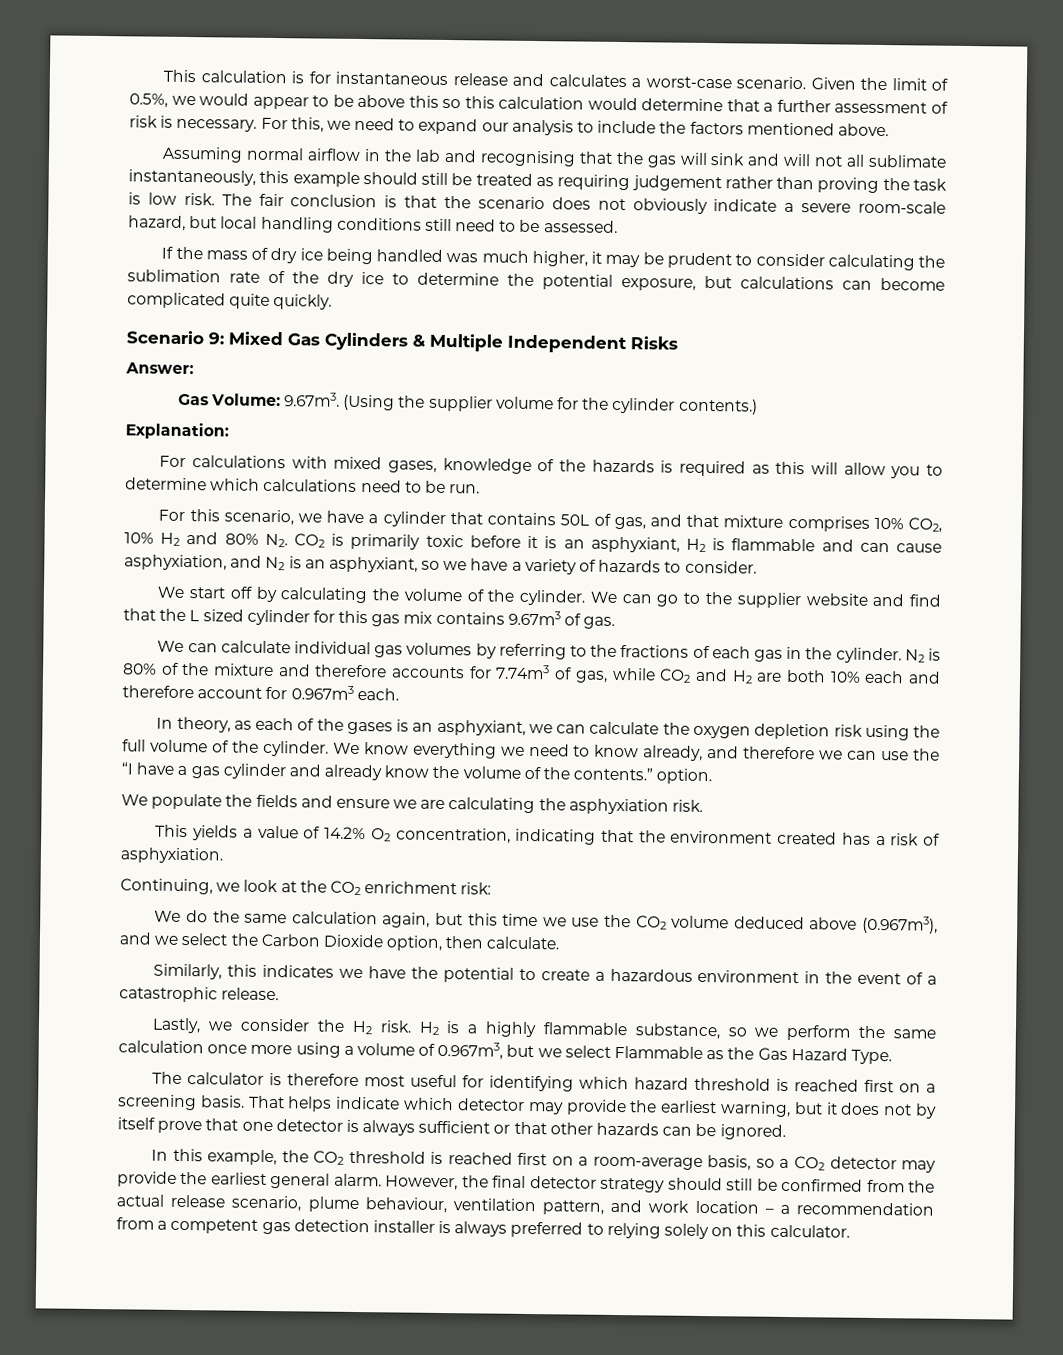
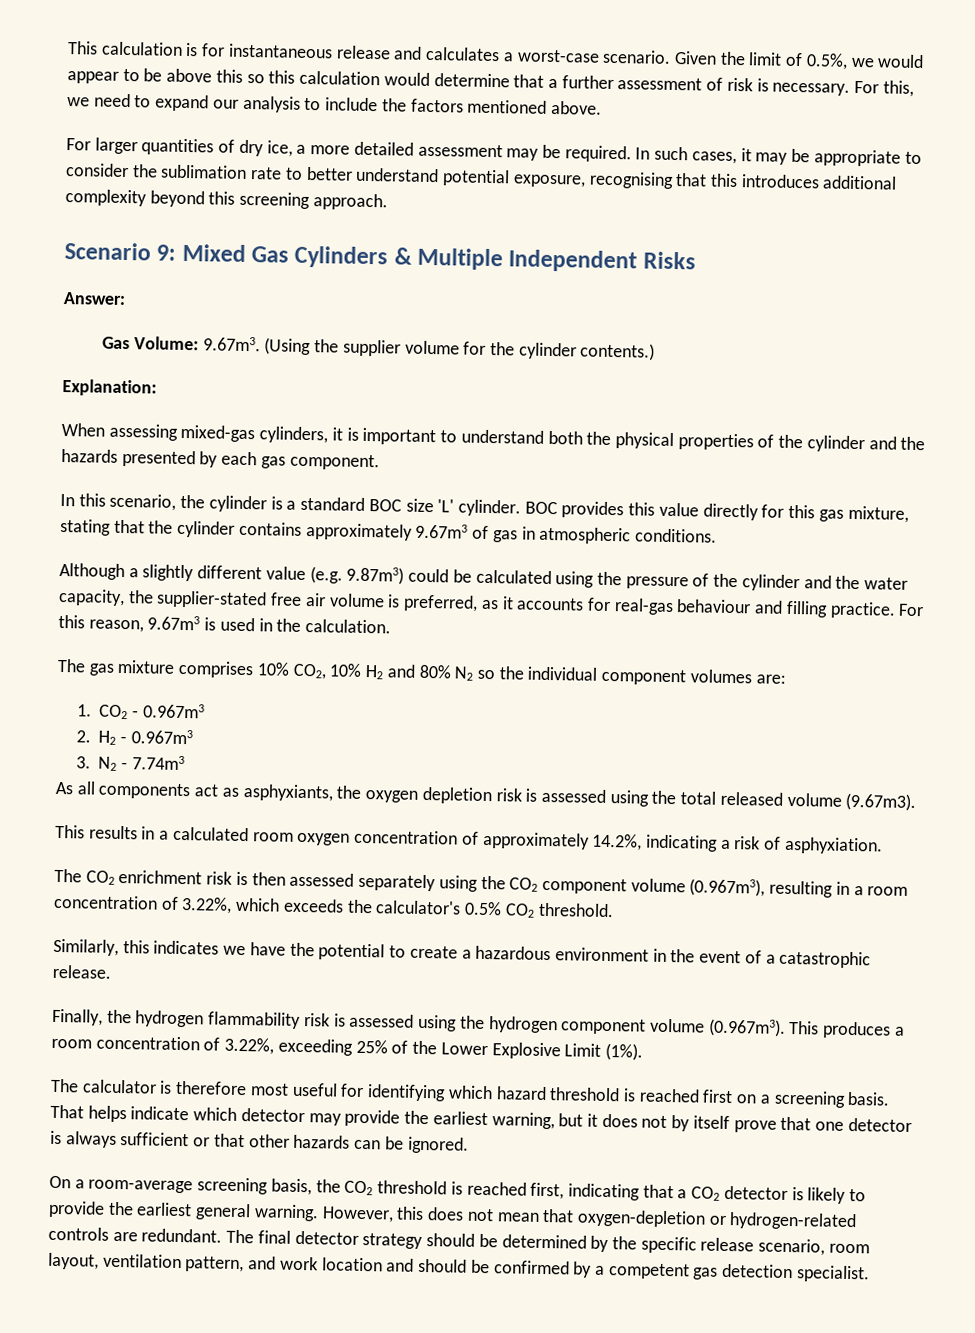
[162,146,948,168] [128,169,948,193] [128,192,946,214] [128,215,618,233] [161,246,588,267] Assuming normal airflow in the lab and recognising that the gas will sink and will not all sublimate instantaneously, this example should still be treated as requiring judgement rather than proving the task is low risk. The fair conclusion is that the scenario does not obviously indicate a severe room-scale hazard, but local handling conditions still need to be assessed. // If the mass of dry ice being handled was much higher, -> [66,137,737,165] For larger quantities of dry ice, a more detailed assessment may be required. In such cases,
[666,252,732,269] prudent -> [813,149,901,167] appropriate
[827,254,915,271] calculating -> (129, 170) none
[268,270,945,291] [127,292,333,310] of the dry ice to determine the potential exposure, but calculations can become complicated quite quickly. -> [284,166,898,190] [65,189,388,211] to better understand potential exposure, recognising that this introduces additional complexity beyond this screening approach.
[159,455,944,479] [125,477,481,494] [158,509,720,530] For calculations with mixed gases, knowledge of the hazards is required as this will allow you to determine which calculations need to be run. // For this scenario, we have a cylinder that contains 50L of gas, and that -> [61,422,926,453] [61,448,380,471] [60,493,909,523] [60,518,717,545] [59,562,909,592] [58,588,925,619] [58,614,392,634] [57,658,114,676] When assessing mixed-gas cylinders, it is important to understand both the physical properties of the cylinder and the hazards presented by each gas component. // In this scenario, the cylinder is a standard BOC size 'L' cylinder. BOC provides this value directly for this gas mixture, stating that the cylinder contains approximately 9.67m3 of gas in atmospheric conditions. // Although a slightly different value (e.g. 9.87m3) could be calculated using the pressure of the cylinder and the water capacity, the supplier-stated free air volume is preferred, as it accounts for real-gas behaviour and filling practice. For this reason, 9.67m3 is used in the calculation. // The gas
[264,533,943,553] [124,554,757,575] [157,586,942,609] [123,608,616,629] [157,640,942,664] [123,662,942,684] [122,685,399,701] [156,716,941,741] [122,739,941,761] [121,762,713,785] [121,793,704,815] [155,824,941,846] [120,847,224,864] [120,878,492,896] [154,910,939,934] [119,932,561,951] N2. CO2 is primarily toxic before it is an asphyxiant, H2 is flammable and can cause asphyxiation, and N2 is an asphyxiant, so we have a variety of hazards to consider. // We start off by calculating the volume of the cylinder. We can go to the supplier website and find that the L sized cylinder for this gas mix contains 9.67m3 of gas. // We can calculate individual gas volumes by referring to the fractions of each gas in the cylinder. N2 is 80% of the mixture and therefore accounts for 7.74m3 of gas, while CO2 and H2 are both 10% each and therefore account for 0.967m3 each. // In theory, as each of the gases is an asphyxiant, we can calculate the oxygen depletion risk using the full volume of the cylinder. We know everything we need to know already, and therefore we can use the “I have a gas cylinder and already know the volume of the contents.” option. // We populate the fields and ensure we are calculating the asphyxiation risk. // This yields a value of 14.2% O2 concentration, indicating that the environment created has a risk of asphyxiation. // Continuing, we look at the CO2 enrichment risk: // We do the same calculation again, but this time we use the CO2 volume deduced above (0.967m3), and we select the Carbon Dioxide option, then calculate. -> [454,666,786,686] [76,703,205,720] [75,729,193,745] [75,755,185,771] [55,781,917,812] [55,824,883,855] [54,868,909,898] [53,894,614,918] N2 so the individual component volumes are: // 1. CO2 - 0.967m3 // 2. H2 - 0.967m3 // 3. N2 - 7.74m3 // As all components act as asphyxiants, the oxygen depletion risk is assessed using the total released volume (9.67m3). // This results in a calculated room oxygen concentration of approximately 14.2%, indicating a risk of asphyxiation. // The CO2 enrichment risk is then assessed separately using the CO2 component volume (0.967m3), resulting in a room concentration of 3.22%, which exceeds the calculator's 0.5% CO2 threshold.
[152,1017,937,1041] [118,1040,892,1065] Lastly, we consider the H2 risk. H2 is a highly flammable substance, so we perform the same calculation once more using a volume of 0.967m3, but we select Flammable as the Gas Hazard Type. -> [52,1008,905,1039] [51,1035,643,1061] Finally, the hydrogen flammability risk is assessed using the hydrogen component volume (0.967m3). This produces a room concentration of 3.22%, exceeding 25% of the Lower Explosive Limit (1%).
[151,1148,278,1166] In this example, -> [49,1175,312,1196] On a room-average screening basis,
[517,1152,937,1173] [117,1171,935,1193] [116,1194,447,1214] first on a room-average basis, so a CO2 detector may provide the earliest general alarm. However, the final detector strategy should still be confirmed from the actual release scenario, plume behaviour, -> [530,1182,867,1204] [48,1200,858,1231] [48,1226,870,1256] [48,1252,99,1270] first, indicating that a CO2 detector is likely to provide the earliest general warning. However, this does not mean that oxygen-depletion or hydrogen-related controls are redundant. The final detector strategy should be determined by the specific release scenario, room layout,
[764,1202,934,1216] [116,1217,850,1240] – a recommendation from a competent gas detection installer is always preferred to relying solely on this calculator. -> [386,1258,870,1283] and should be confirmed by a competent gas detection specialist.

